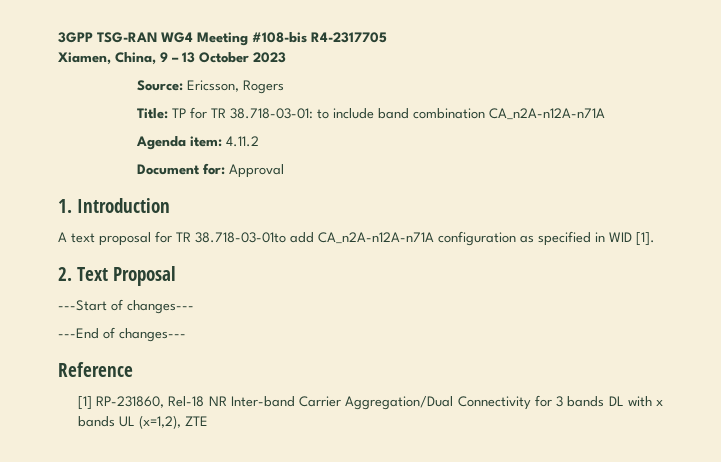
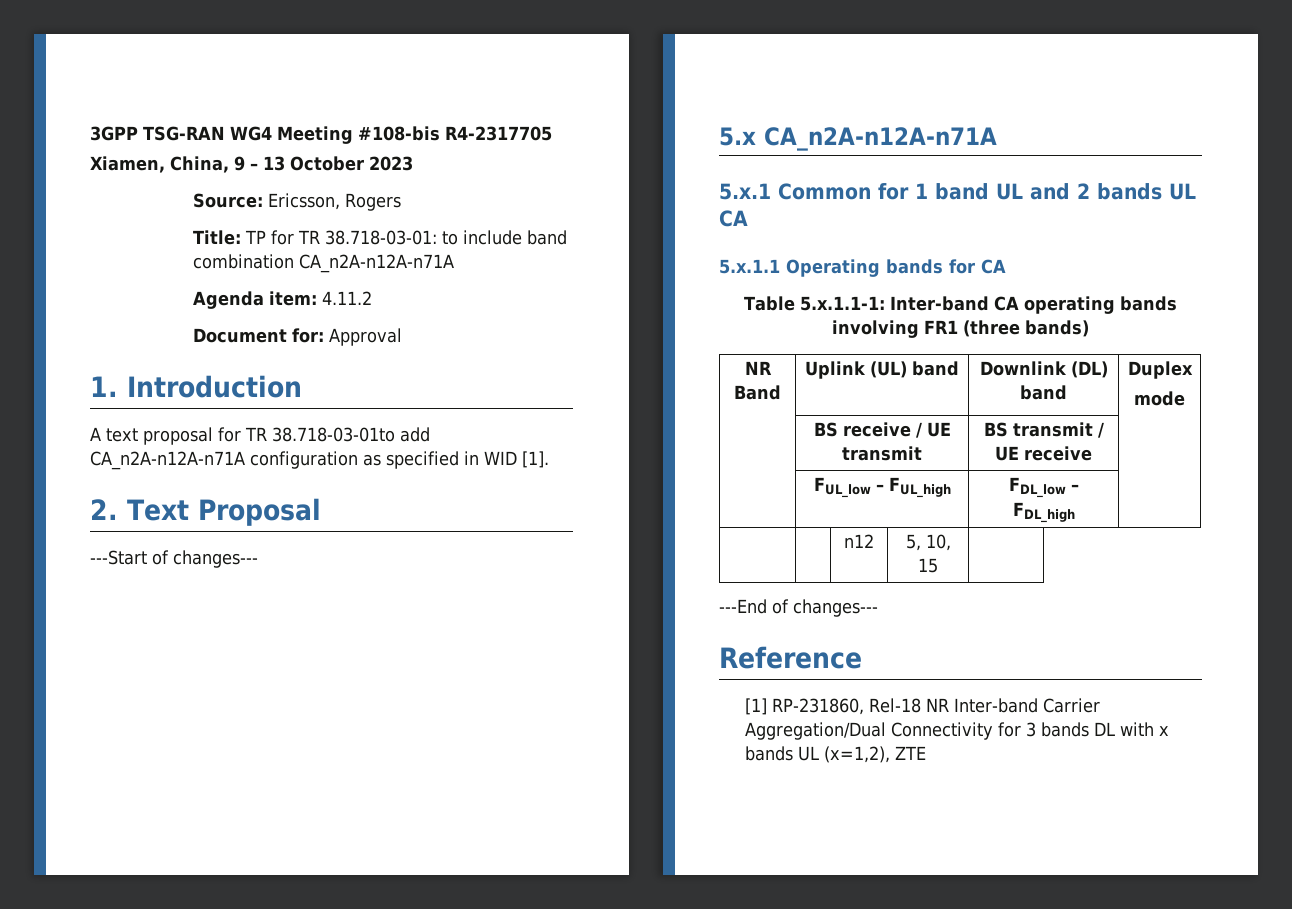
(194, 307) none -> [719,127,997,151] [719,183,1196,200] [719,210,748,227] [719,259,1006,277] [744,296,1177,314] [832,320,1089,338] [744,361,772,375] [734,385,781,400] [805,361,959,379] [979,361,1108,378] [1020,385,1067,400] [1127,361,1193,379] [1134,391,1185,406] [813,422,951,438] [842,446,922,461] [983,422,1104,438] [995,446,1092,461] [813,477,951,498] [1008,477,1079,498] [1012,502,1075,523] [844,534,874,548] [905,534,951,551] [918,558,938,573] // 5.x CA_n2A-n12A-n71A // 5.x.1 Common for 1 band UL and 2 bands UL CA // 5.x.1.1 Operating bands for CA // Table 5.x.1.1-1: Inter-band CA operating bands involving FR1 (three bands) // NR Band | Uplink (UL) band | Downlink (DL) band | Duplex // mode // | BS receive / UE transmit | BS transmit / UE receive | // | FUL_low – FUL_high | FDL_low – FDL_high | // | | n12 | 5, 10, 15 |

